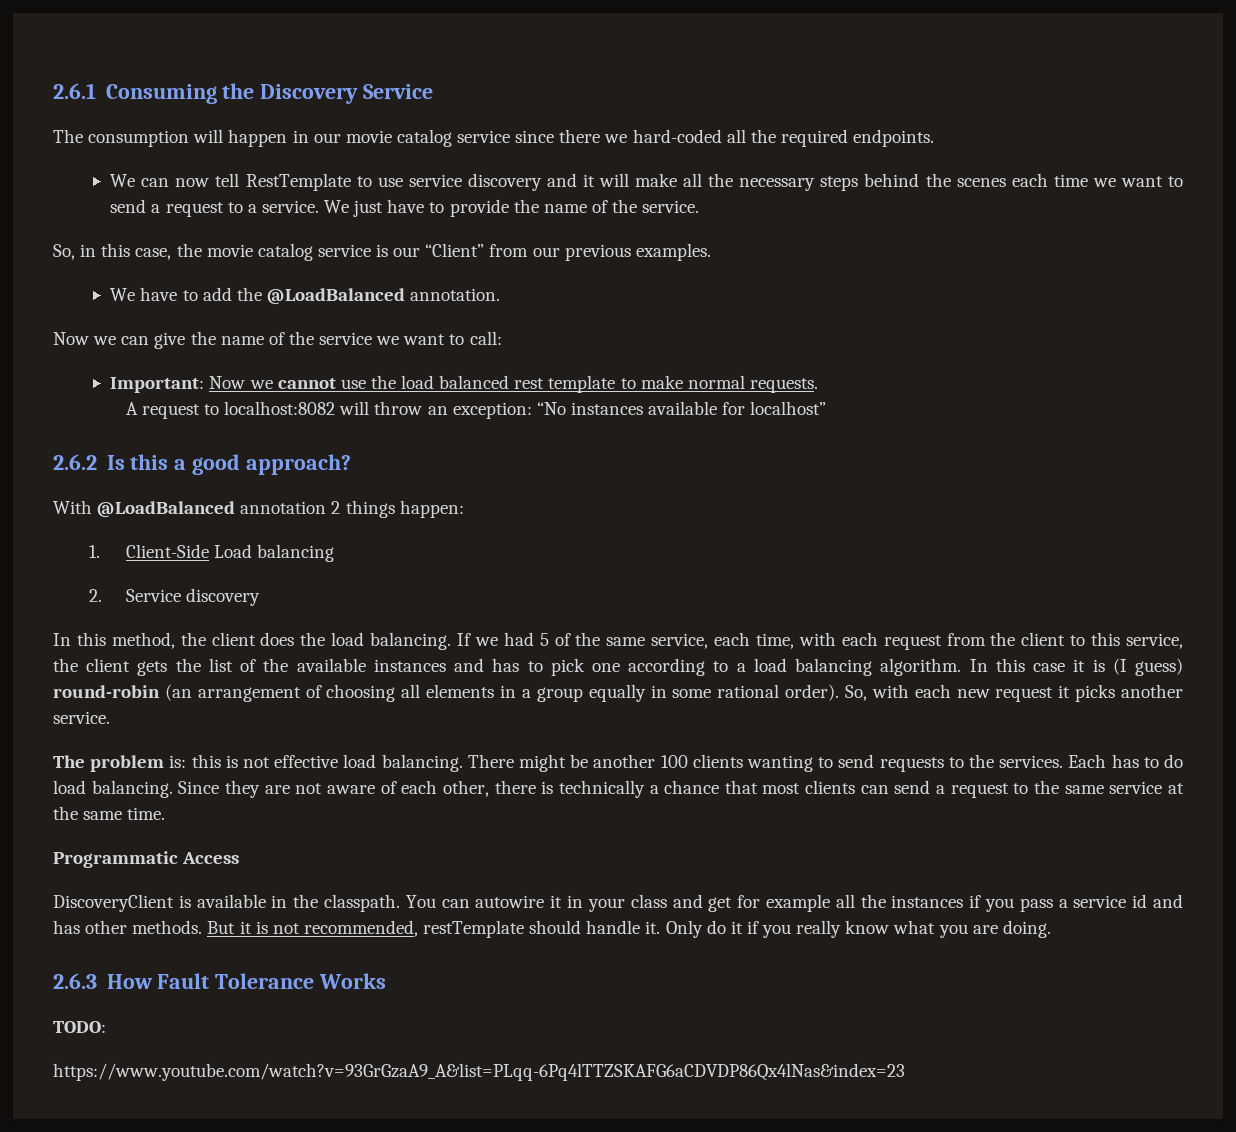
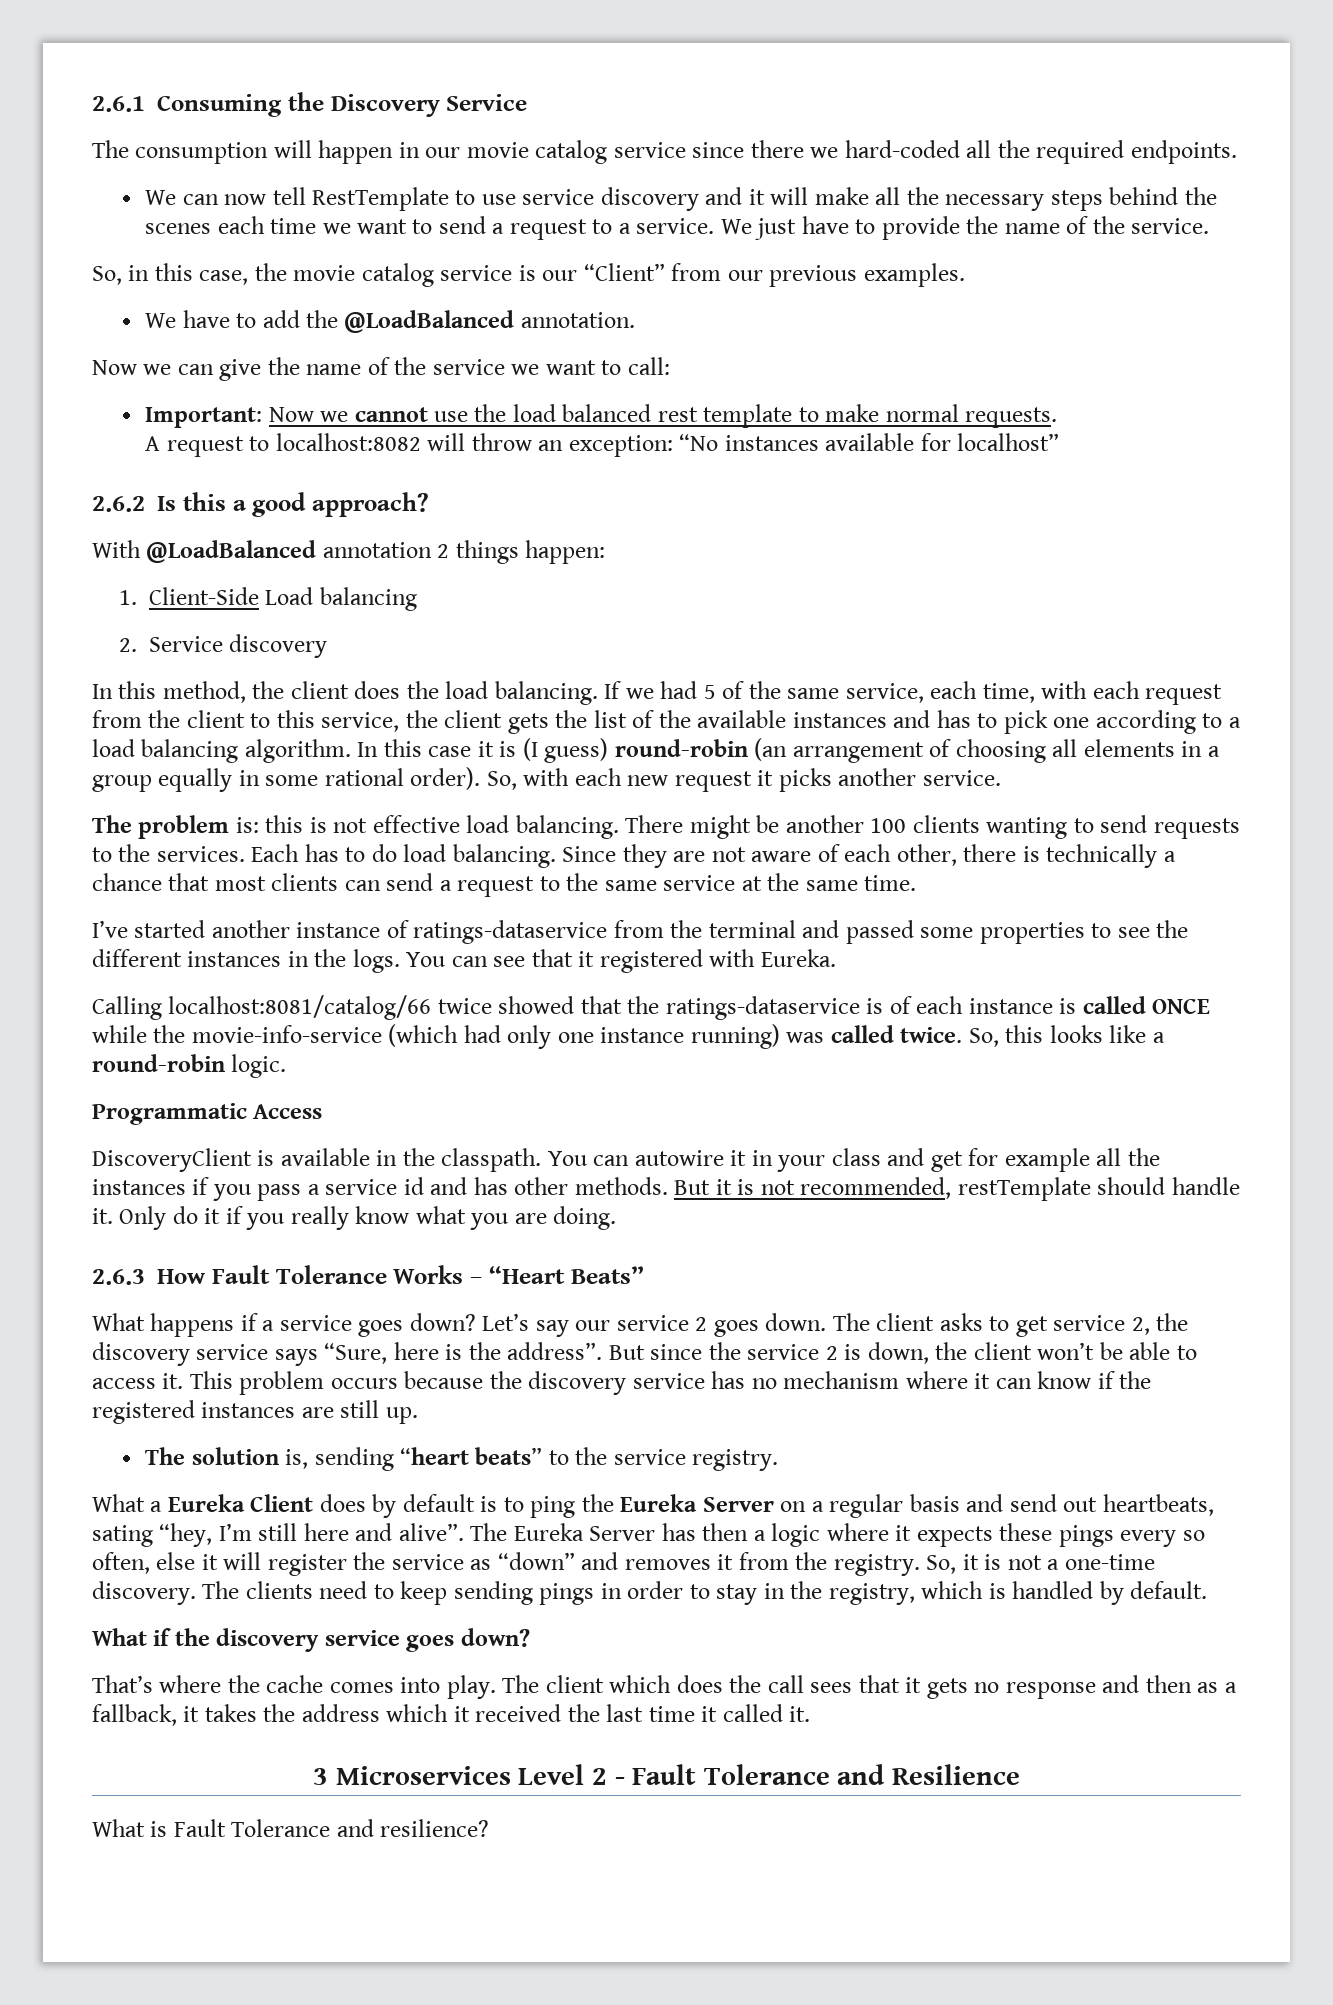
(166, 813) none -> [92,920,1189,944] [92,949,836,973] [92,995,1211,1020] [92,1024,1165,1049] [92,1054,287,1078] // I’ve started another instance of ratings-dataservice from the terminal and passed some properties to see the different instances in the logs. You can see that it registered with Eureka. // Calling localhost:8081/catalog/66 twice showed that the ratings-dataservice is of each instance is called ONCE while the movie-info-service (which had only one instance running) was called twice. So, this looks like a round-robin logic.
[53,1021,106,1033] [53,1063,905,1081] // TODO: // https://www.youtube.com/watch?v=93GrGzaA9_A&list=PLqq-6Pq4lTTZSKAFG6aCDVDP86Qx4lNas&index=23 -> [470,1266,644,1284] [92,1313,1189,1337] [92,1342,1197,1366] [92,1371,1152,1395] [92,1400,418,1424] [145,1447,779,1471] [92,1494,1214,1518] [92,1523,1205,1547] [92,1552,1155,1576] [92,1581,1208,1605] [92,1628,530,1652] [92,1675,1237,1699] [92,1704,811,1726] [313,1764,1020,1785] [92,1819,490,1837] – “Heart Beats” // What happens if a service goes down? Let’s say our service 2 goes down. The client asks to get service 2, the discovery service says “Sure, here is the address”. But since the service 2 is down, the client won’t be able to access it. This problem occurs because the discovery service has no mechanism where it can know if the registered instances are still up. // The solution is, sending “heart beats” to the service registry. // What a Eureka Client does by default is to ping the Eureka Server on a regular basis and send out heartbeats, sating “hey, I’m still here and alive”. The Eureka Server has then a logic where it expects these pings every so often, else it will register the service as “down” and removes it from the registry. So, it is not a one-time discovery. The clients need to keep sending pings in order to stay in the registry, which is handled by default. // What if the discovery service goes down? // That’s where the cache comes into play. The client which does the call sees that it gets no response and then as a fallback, it takes the address which it received the last time it called it. // 3 Microservices Level 2 - Fault Tolerance and Resilience // What is Fault Tolerance and resilience?

